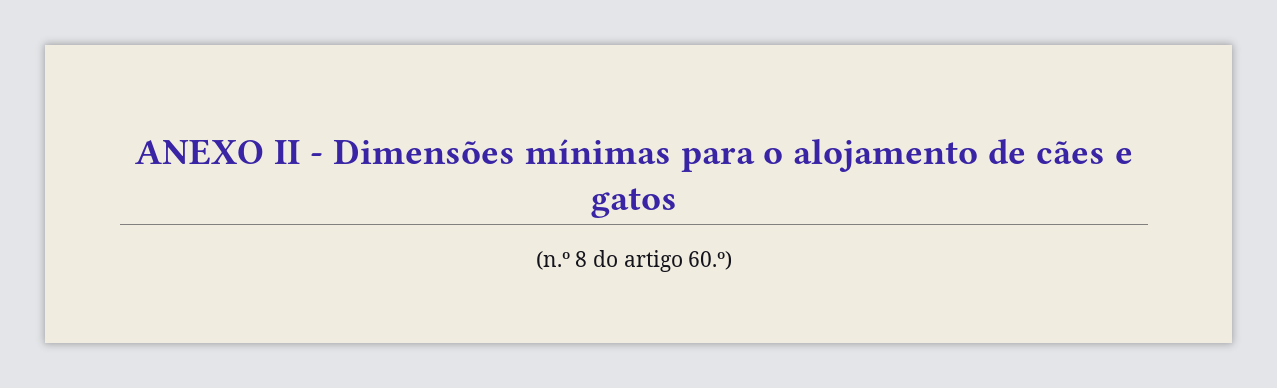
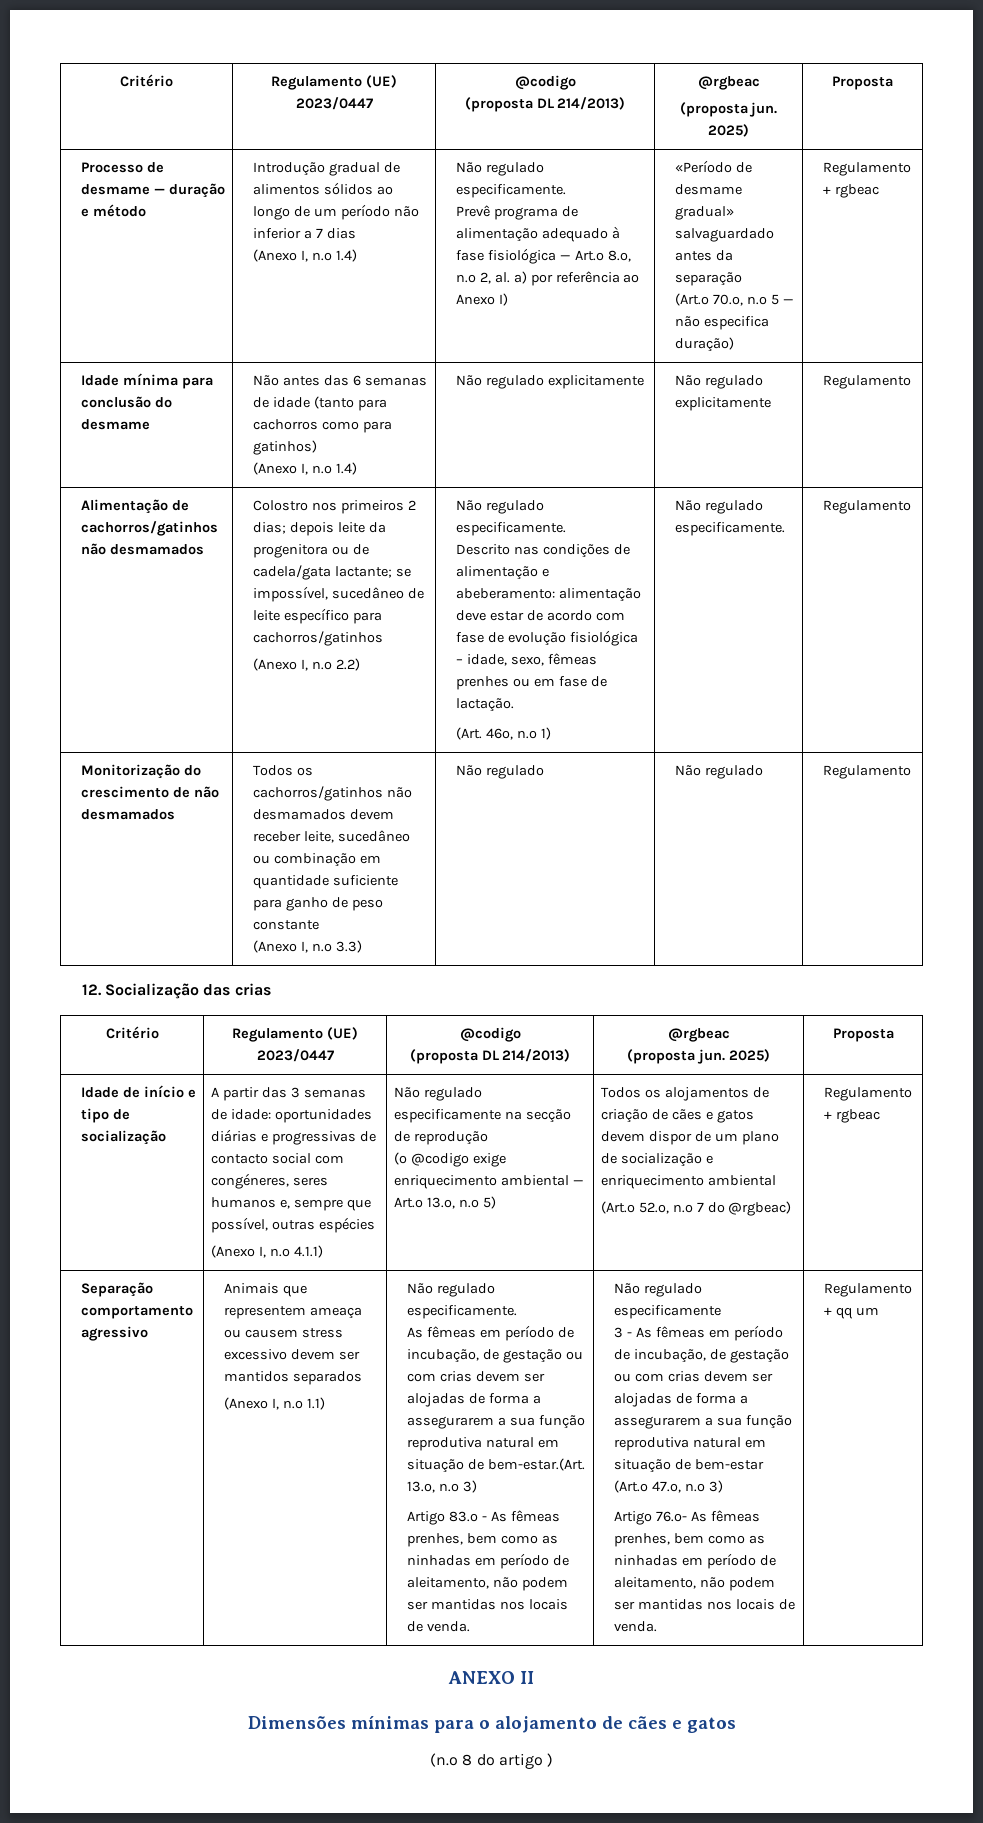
(135, 152) none -> [120,74,173,87] [271,75,397,90] [295,97,373,110] [514,75,576,90] [464,97,626,112] [697,76,760,90] [679,102,778,117] [708,124,749,137] [832,76,893,90] [80,162,164,173] [80,183,225,198] [80,204,146,217] [252,162,400,176] [252,182,393,195] [252,204,419,220] [252,228,356,239] [252,249,357,262] [455,162,544,176] [455,184,566,198] [455,205,578,220] [455,226,620,242] [455,248,631,264] [455,271,640,286] [455,293,508,306] [674,160,752,173] [674,184,742,195] [674,206,734,220] [674,228,774,242] [674,250,733,261] [674,272,742,286] [674,293,794,306] [674,316,769,330] [674,337,734,352] [822,162,911,176] [822,184,879,198] [80,373,213,389] [80,396,172,408] [80,419,150,430] [252,375,427,386] [252,396,387,411] [252,419,392,433] [252,440,317,455] [252,462,357,475] [455,375,644,389] [674,375,763,389] [674,397,771,411] [822,375,911,389] [80,499,189,514] [80,521,218,536] [80,543,204,555] [252,500,416,514] [252,522,386,536] [252,544,369,558] [252,565,411,580] [252,586,424,602] [252,608,382,624] [252,631,383,646] [252,658,360,671] [455,500,544,514] [455,522,566,536] [455,544,630,558] [455,566,549,580] [455,588,641,602] [455,610,625,621] [455,630,638,646] [455,653,597,666] [455,676,607,690] [455,698,514,712] [455,727,551,740] [674,500,763,514] [674,522,785,536] [822,500,911,514] [80,764,201,779] [80,786,219,798] [80,809,175,820] [252,765,313,776] [252,786,412,801] [252,809,394,820] [252,830,410,843] [252,853,381,867] [252,875,398,889] [252,897,383,911] [252,920,319,930] [252,940,362,953] [455,765,544,779] [674,765,763,779] [822,765,911,779] [81,983,271,999] [105,1026,159,1039] [232,1027,358,1042] [256,1049,334,1062] [459,1027,521,1042] [409,1049,571,1064] [667,1028,730,1042] [627,1049,770,1064] [832,1028,894,1042] [80,1085,196,1098] [80,1108,130,1123] [80,1130,166,1145] [210,1087,366,1101] [210,1109,372,1123] [210,1129,376,1145] [210,1153,344,1164] [210,1173,328,1189] [210,1197,371,1211] [210,1217,375,1233] [210,1245,323,1258] [393,1087,482,1101] [393,1109,571,1123] [393,1131,488,1145] [393,1152,506,1167] [393,1175,584,1189] [393,1196,496,1209] [600,1087,769,1101] [600,1109,754,1123] [600,1131,779,1145] [600,1153,713,1167] [600,1175,776,1189] [600,1201,792,1216] [823,1087,912,1101] [823,1109,880,1123] [80,1282,153,1297] [80,1306,193,1319] [80,1326,148,1341] [223,1283,307,1297] [223,1306,362,1319] [223,1328,343,1338] [223,1349,360,1360] [223,1371,362,1385] [223,1397,325,1410] [406,1283,495,1297] [406,1305,517,1319] [406,1325,574,1341] [406,1349,583,1363] [406,1371,545,1382] [406,1393,541,1407] [406,1415,585,1429] [406,1437,559,1451] [406,1458,585,1473] [406,1480,477,1493] [406,1510,560,1525] [406,1533,558,1547] [406,1553,569,1569] [406,1577,568,1591] [406,1599,568,1610] [406,1621,470,1632] [613,1283,702,1297] [613,1305,721,1319] [613,1325,783,1341] [613,1349,789,1363] [613,1371,773,1382] [613,1393,748,1407] [613,1415,792,1429] [613,1437,766,1451] [613,1459,764,1473] [613,1480,723,1493] [613,1510,760,1525] [613,1533,765,1547] [613,1553,776,1569] [613,1577,775,1591] [613,1599,795,1610] [613,1621,657,1632] [823,1283,912,1297] [823,1307,879,1319] Critério | Regulamento (UE) 2023/0447 | @codigo // (proposta DL 214/2013) | @rgbeac // (proposta jun. 2025) | Proposta // Processo de desmame — duração e método | Introdução gradual de alimentos sólidos ao longo de um período não inferior a 7 dias // (Anexo I, n.º 1.4) | Não regulado especificamente. // Prevê programa de alimentação adequado à fase fisiológica — Art.º 8.º, n.º 2, al. a) por referência ao Anexo I) | «Período de desmame gradual» salvaguardado antes da separação // (Art.º 70.º, n.º 5 — não especifica duração) | Regulamento + rgbeac // Idade mínima para conclusão do desmame | Não antes das 6 semanas de idade (tanto para cachorros como para gatinhos) // (Anexo I, n.º 1.4) | Não regulado explicitamente | Não regulado explicitamente | Regulamento // Alimentação de cachorros/gatinhos não desmamados | Colostro nos primeiros 2 dias; depois leite da progenitora ou de cadela/gata lactante; se impossível, sucedâneo de leite específico para cachorros/gatinhos // (Anexo I, n.º 2.2) | Não regulado especificamente. // Descrito nas condições de alimentação e abeberamento: alimentação deve estar de acordo com fase de evolução fisiológica – idade, sexo, fêmeas prenhes ou em fase de lactação. // (Art. 46º, n.º 1) | Não regulado especificamente. | Regulamento // Monitorização do crescimento de não desmamados | Todos os cachorros/gatinhos não desmamados devem receber leite, sucedâneo ou combinação em quantidade suficiente para ganho de peso constante // (Anexo I, n.º 3.3) | Não regulado | Não regulado | Regulamento // 12. Socialização das crias // Critério | Regulamento (UE) 2023/0447 | @codigo // (proposta DL 214/2013) | @rgbeac // (proposta jun. 2025) | Proposta // Idade de início e tipo de socialização | A partir das 3 semanas de idade: oportunidades diárias e progressivas de contacto social com congéneres, seres humanos e, sempre que possível, outras espécies // (Anexo I, n.º 4.1.1) | Não regulado especificamente na secção de reprodução // (o @codigo exige enriquecimento ambiental — Art.º 13.º, n.º 5) | Todos os alojamentos de criação de cães e gatos devem dispor de um plano de socialização e enriquecimento ambiental // (Art.º 52.º, n.º 7 do @rgbeac) | Regulamento + rgbeac // Separação comportamento agressivo | Animais que representem ameaça ou causem stress excessivo devem ser mantidos separados // (Anexo I, n.º 1.1) | Não regulado especificamente. // As fêmeas em período de incubação, de gestação ou com crias devem ser alojadas de forma a assegurarem a sua função reprodutiva natural em situação de bem-estar.(Art. 13.º, n.º 3) // Artigo 83.º - As fêmeas prenhes, bem como as ninhadas em período de aleitamento, não podem ser mantidas nos locais de venda. | Não regulado especificamente // 3 - As fêmeas em período de incubação, de gestação ou com crias devem ser alojadas de forma a assegurarem a sua função reprodutiva natural em situação de bem-estar (Art.º 47.º, n.º 3) // Artigo 76.º- As fêmeas prenhes, bem como as ninhadas em período de aleitamento, não podem ser mantidas nos locais de venda. | Regulamento + qq um //
[309,153,323,164] - -> (534, 1677) //
[688,251,733,270] 60.º) -> [547,1753,554,1767] )

